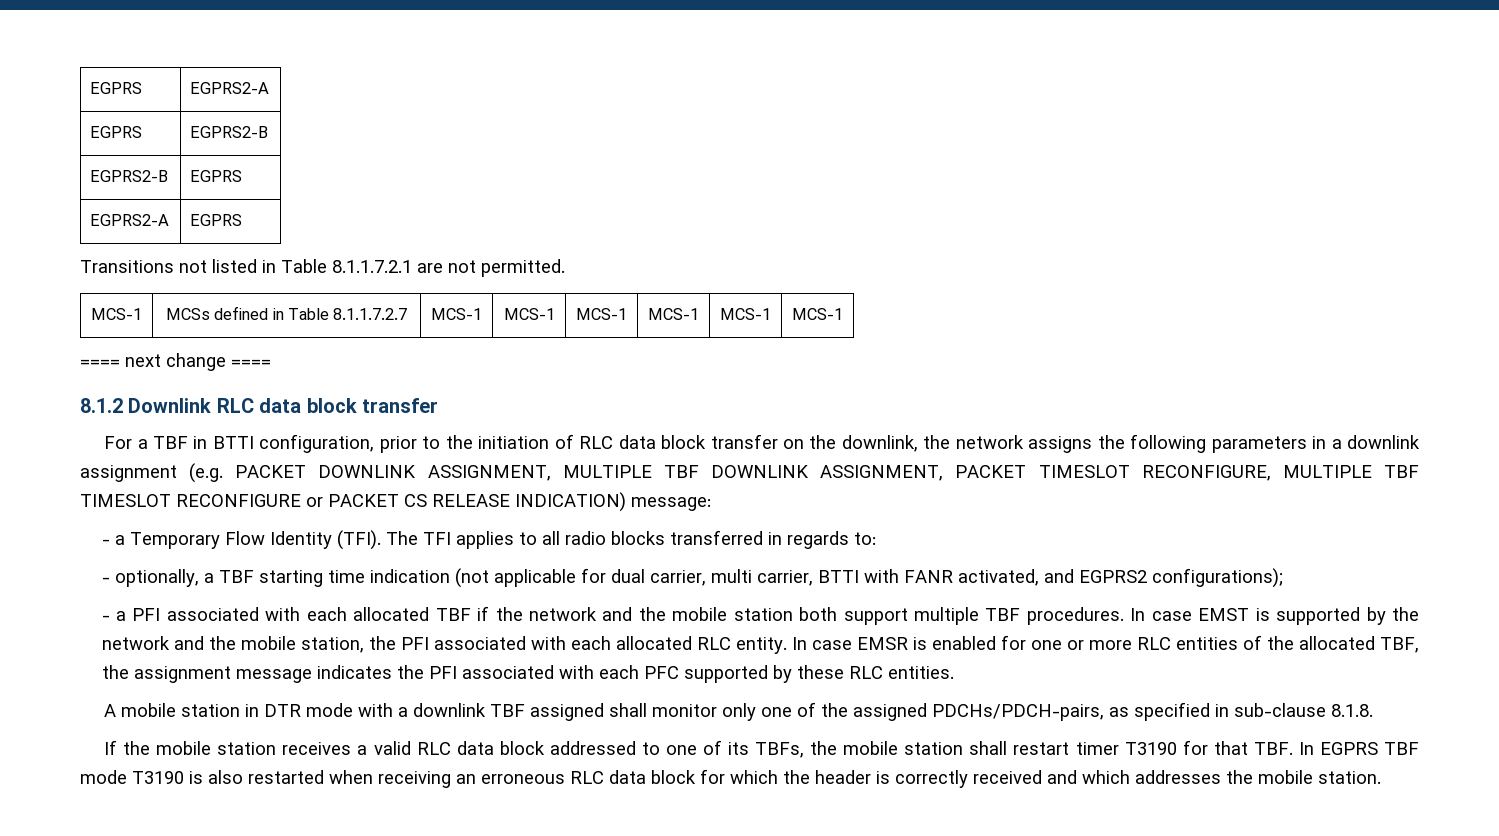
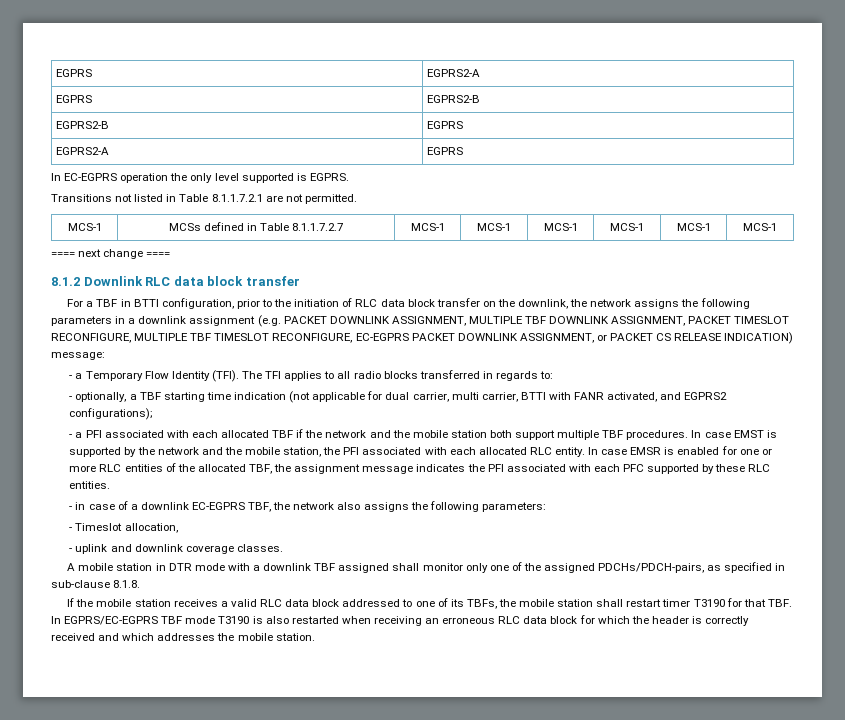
(243, 220) none -> [51,173,349,183] // In EC-EGPRS operation the only level supported is EGPRS.
[176,494,301,507] RECONFIGURE -> [272,333,594,343] RECONFIGURE, EC-EGPRS PACKET DOWNLINK ASSIGNMENT,
(954, 672) none -> [69,501,546,512] [69,523,178,533] [69,544,283,554] // - in case of a downlink EC-EGPRS TBF, the network also assigns the following parameters: // - Timeslot allocation, // - uplink and downlink coverage classes.
[1319,742,1378,755] EGPRS -> [64,616,159,625] EGPRS/EC-EGPRS

